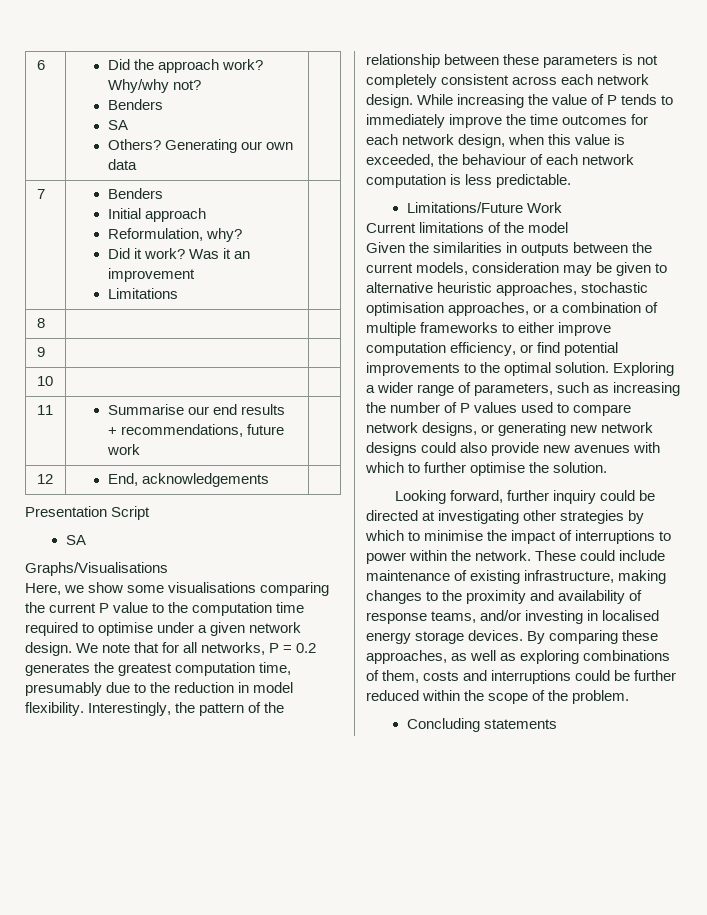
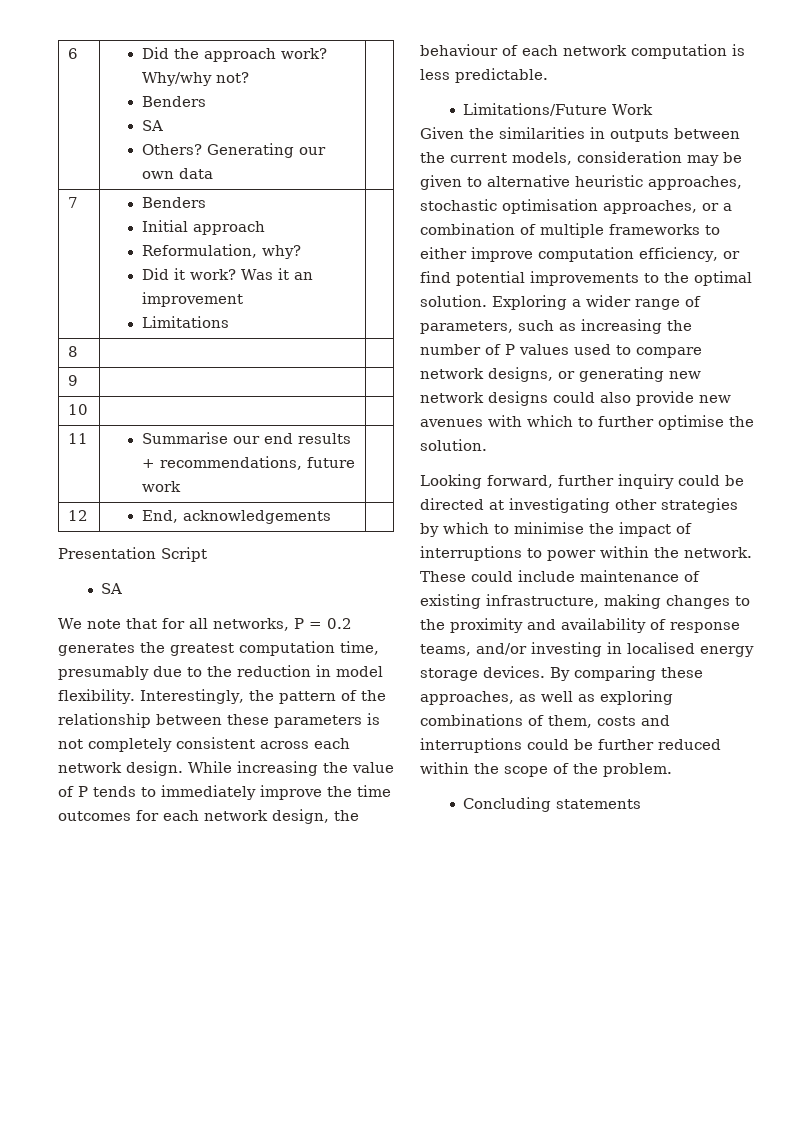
[25,562,168,576] [25,582,330,596] [25,602,305,616] [25,622,302,636] [25,642,72,656] Graphs/Visualisations // Here, we show some visualisations comparing the current P value to the computation time required to optimise under a given network design. -> (123, 588) none
[508,134,626,145] [366,154,434,167] when this value is exceeded, -> (329, 816) none
[366,222,569,233] // Current limitations of the model -> (654, 109) none

